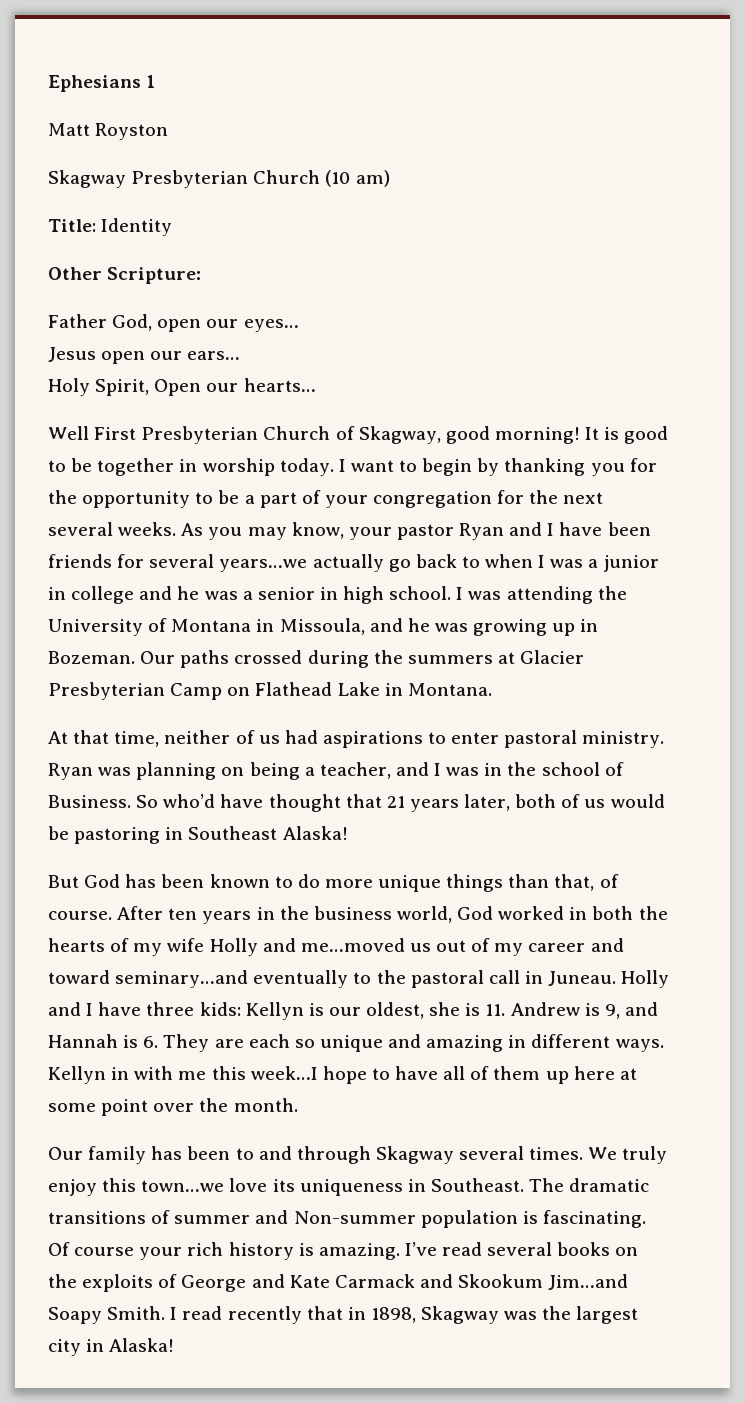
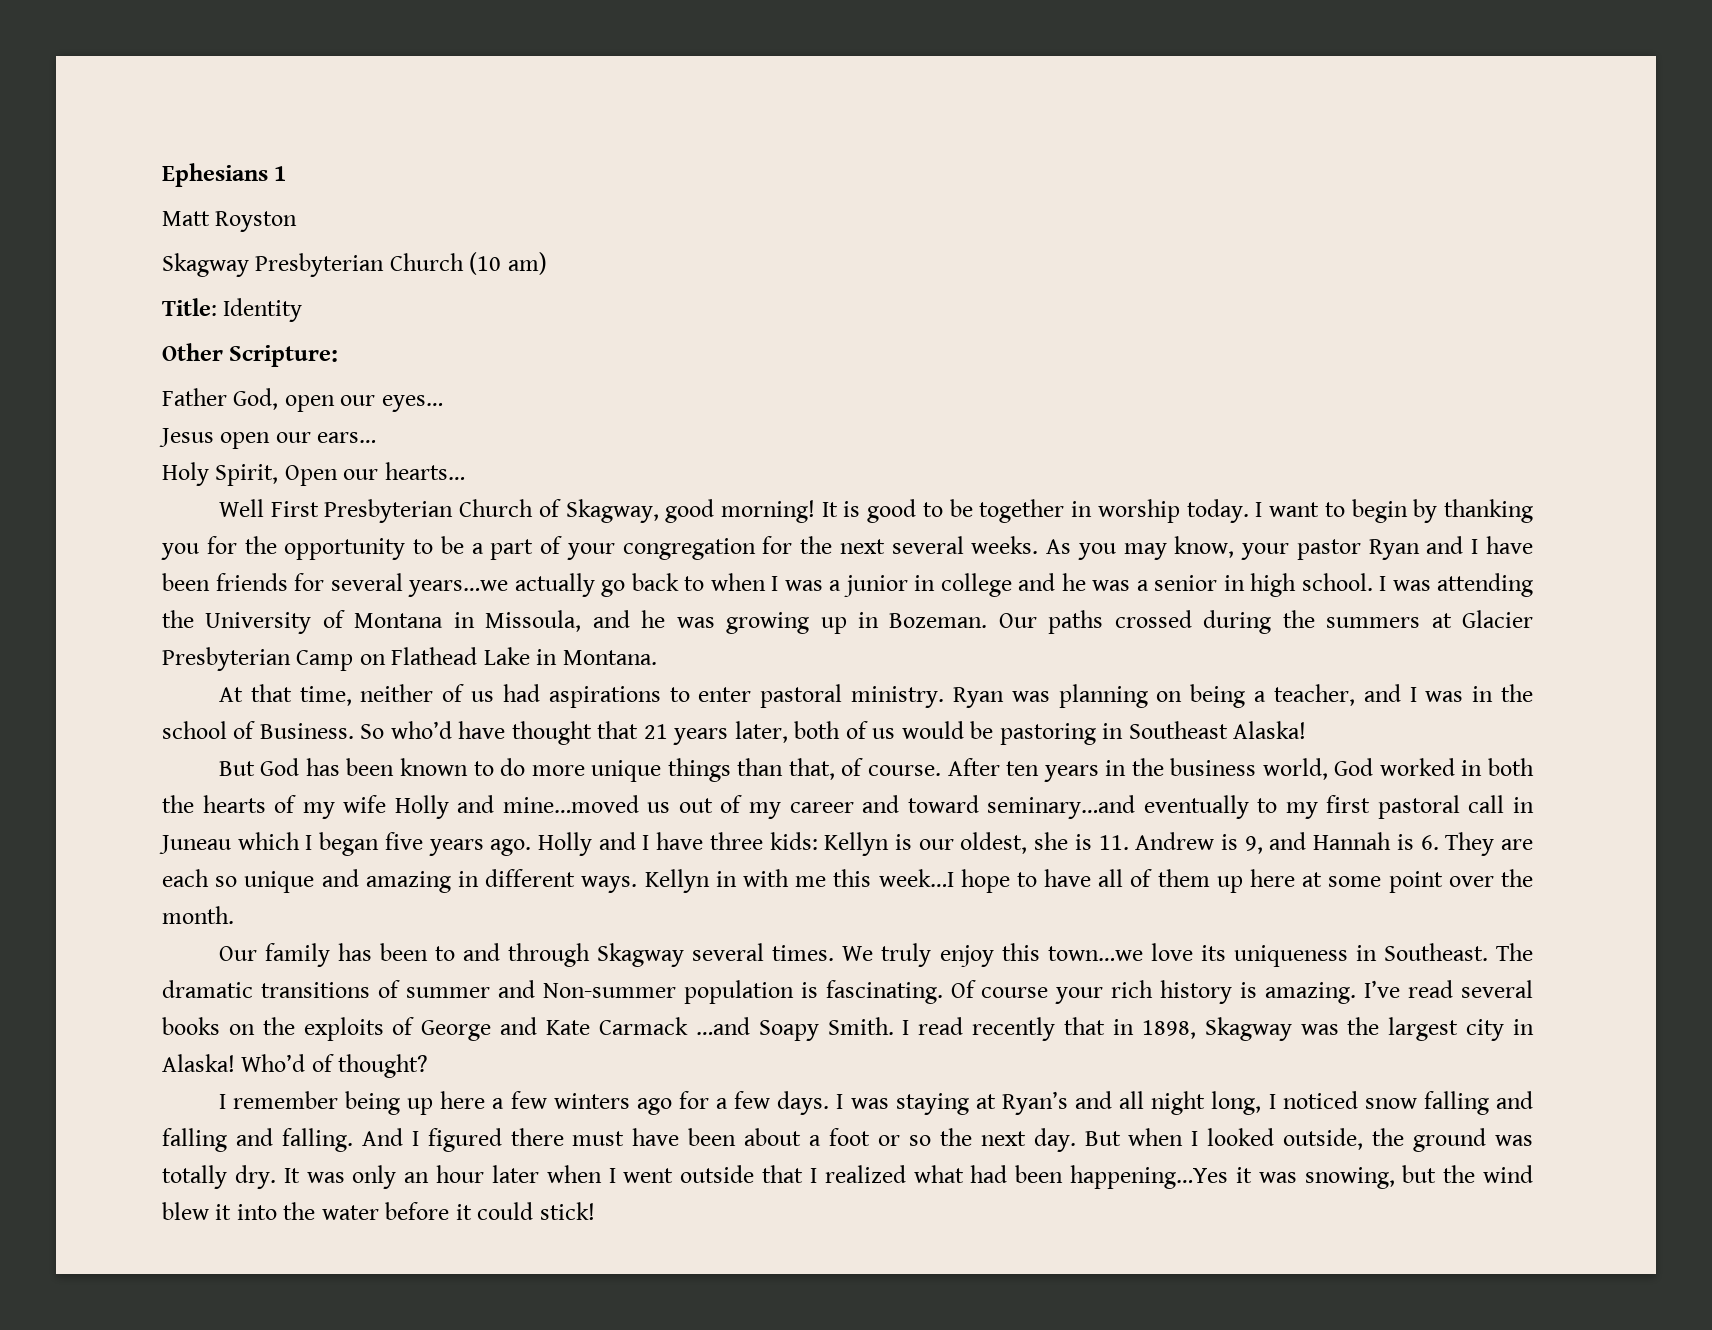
[300,938,405,952] me…moved -> [502,795,639,813] mine…moved
[376,970,406,984] the -> [1285,795,1371,819] my first
[548,971,617,986] Juneau. -> [159,832,532,856] Juneau which I began five years ago.
[419,1274,629,1290] and Skookum Jim…and -> [695,1017,750,1035] …and
(175, 1345) none -> [241,1054,429,1078] [218,1091,1533,1115] [162,1128,1533,1152] [162,1165,1533,1189] [162,1202,595,1220] Who’d of thought? // I remember being up here a few winters ago for a few days. I was staying at Ryan’s and all night long, I noticed snow falling and falling and falling. And I figured there must have been about a foot or so the next day. But when I looked outside, the ground was totally dry. It was only an hour later when I went outside that I realized what had been happening…Yes it was snowing, but the wind blew it into the water before it could stick!

